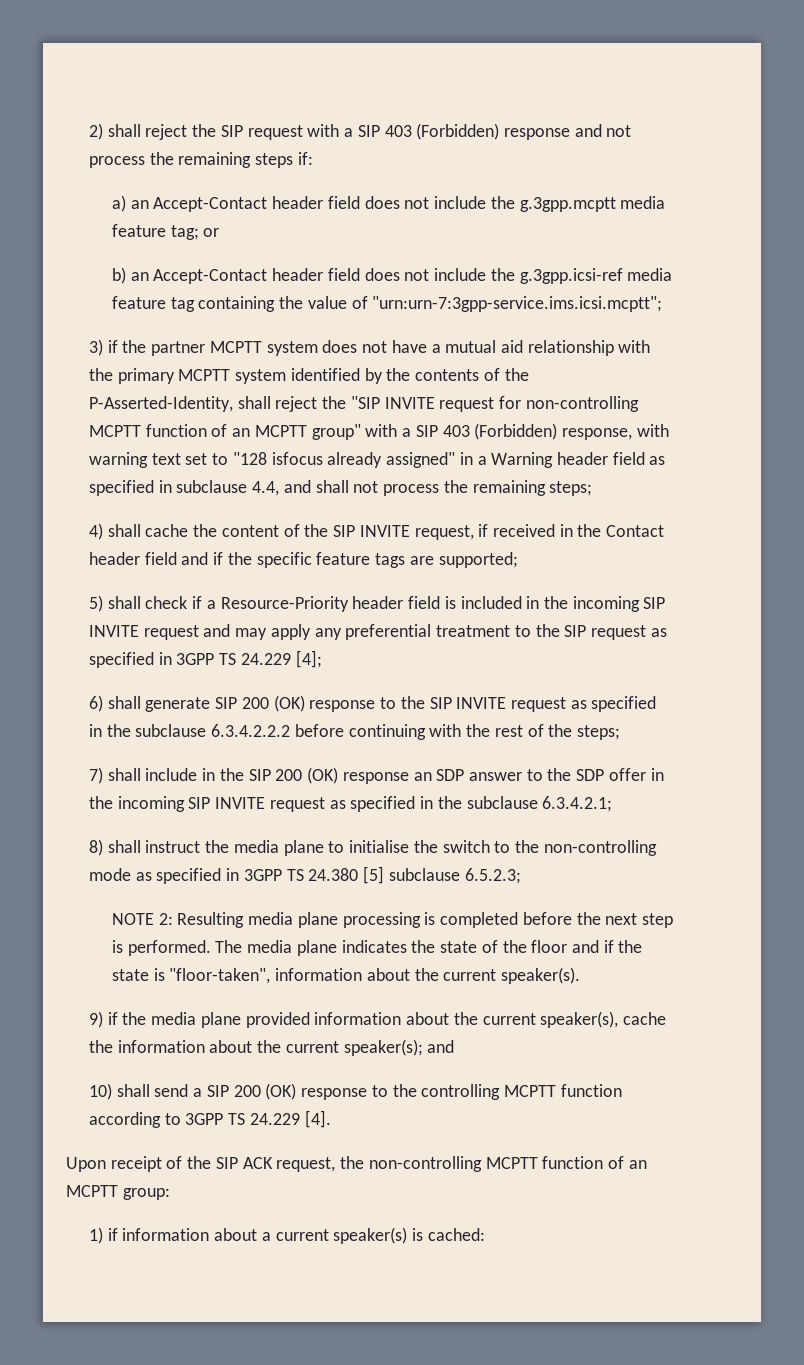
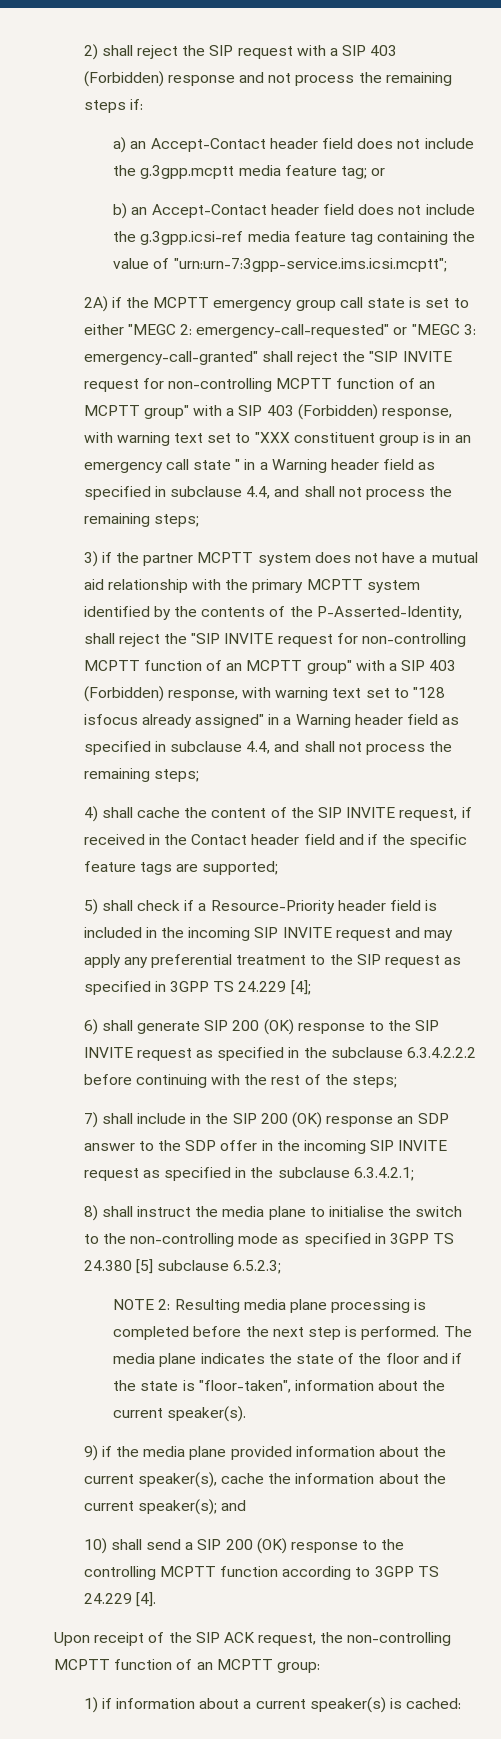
(663, 304) none -> [83,296,469,312] [83,324,476,338] [83,351,452,365] [83,378,435,392] [83,404,452,420] [83,432,471,446] [83,459,436,473] [83,486,453,500] [83,513,199,527] // 2A) if the MCPTT emergency group call state is set to either "MEGC 2: emergency-call-requested" or "MEGC 3: emergency-call-granted" shall reject the "SIP INVITE request for non-controlling MCPTT function of an MCPTT group" with a SIP 403 (Forbidden) response, with warning text set to "XXX constituent group is in an emergency call state " in a Warning header field as specified in subclause 4.4, and shall not process the remaining steps;

